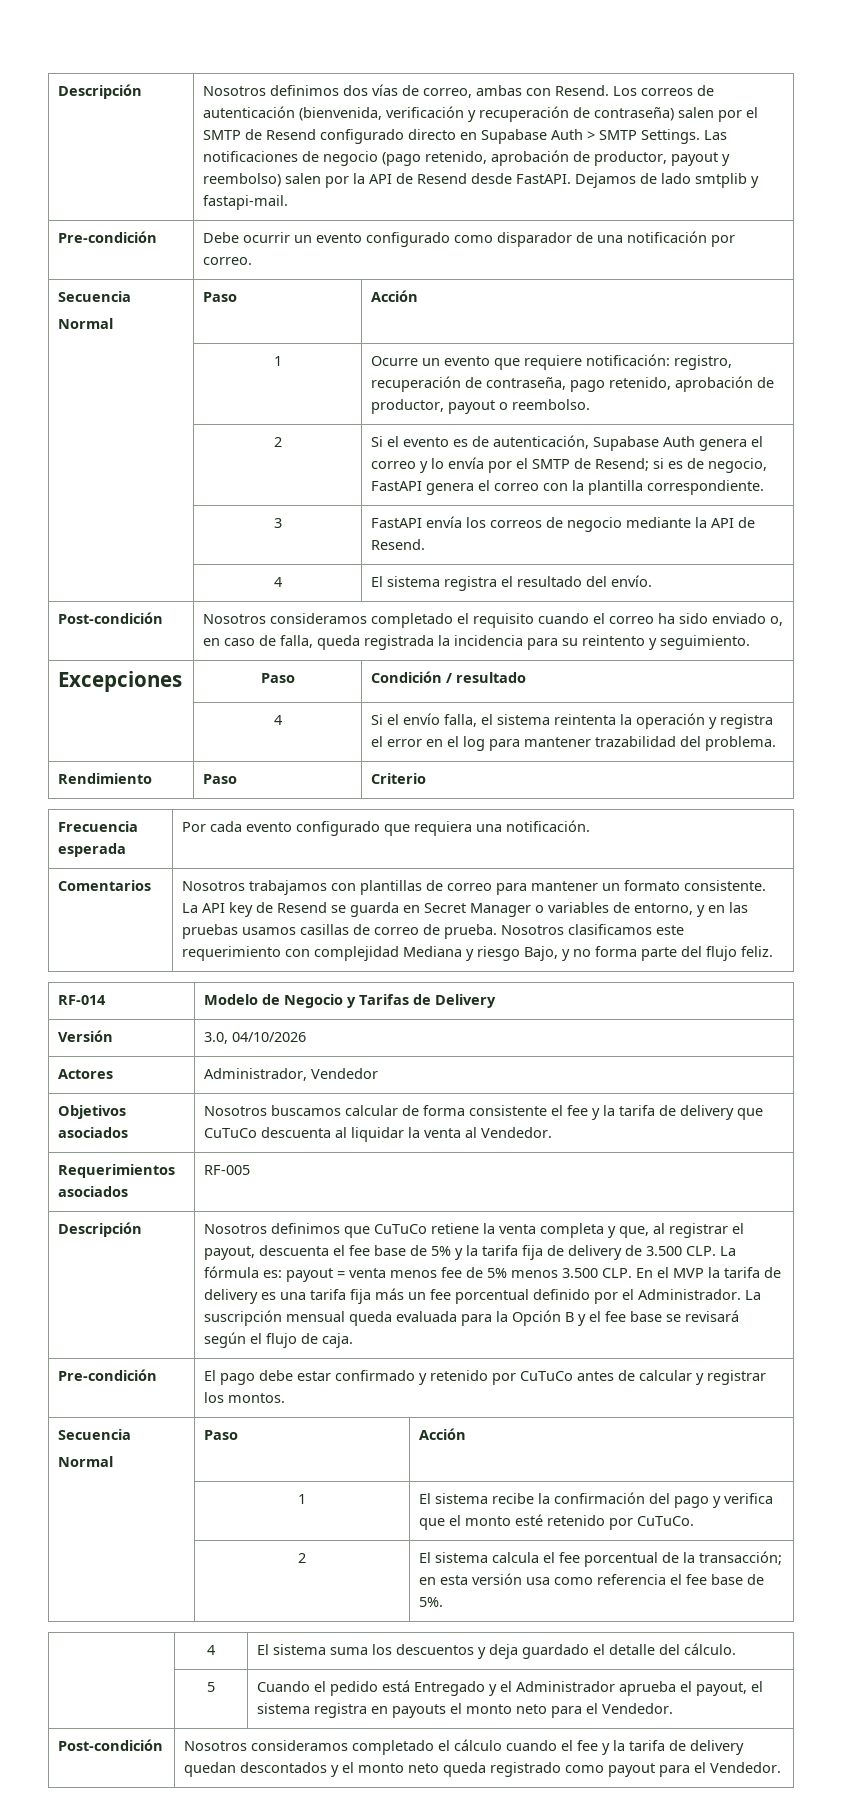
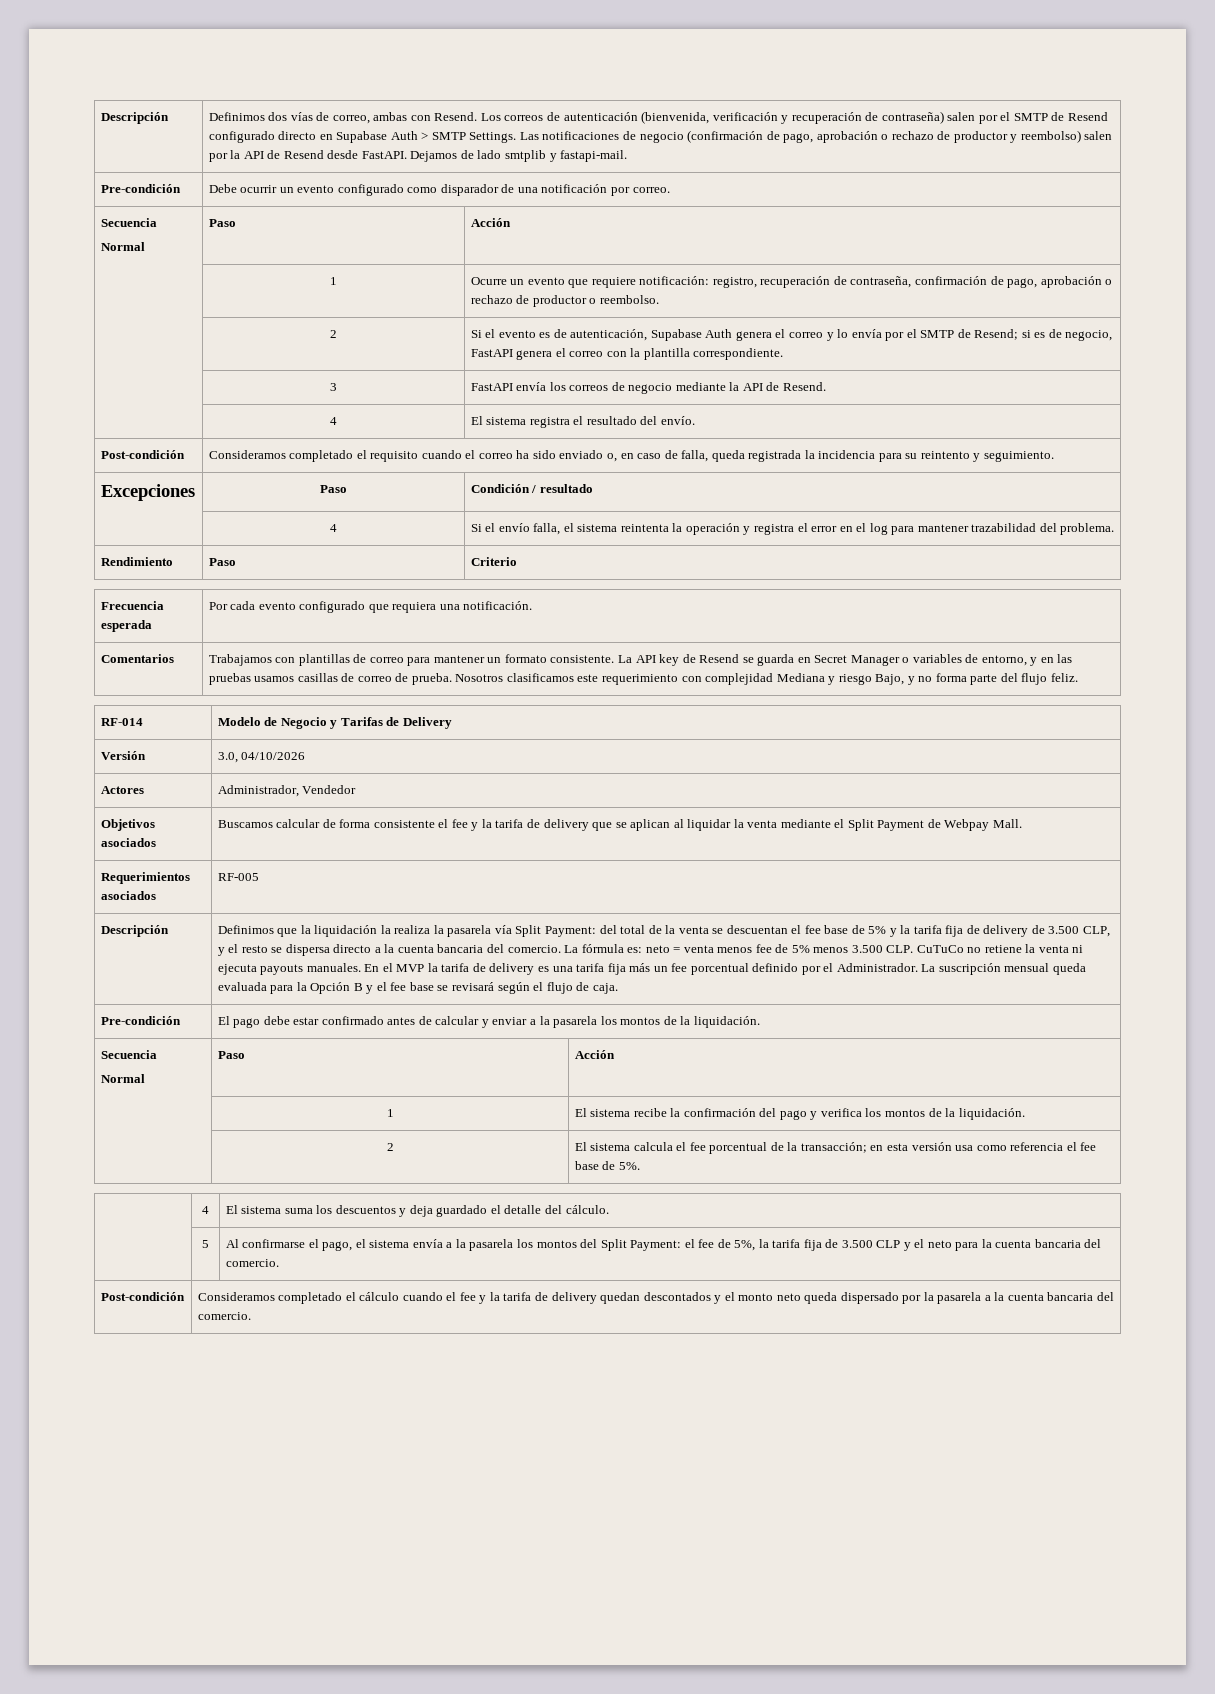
[58,84,143,99] [203,85,340,96] Descripción | Nosotros definimos -> [100,112,169,124] [208,112,265,121] Descripción | Definimos
[382,150,719,166] (pago retenido, aprobación de productor, payout -> [687,130,1008,143] (confirmación de pago, aprobación o rechazo de productor
[570,376,775,392] [371,399,496,414] pago retenido, aprobación de productor, payout -> [914,276,1113,288] [470,295,587,307] confirmación de pago, aprobación o rechazo de productor
[203,613,368,624] Nosotros consideramos -> [208,450,286,459] Consideramos
[182,880,328,895] Nosotros trabajamos -> [208,654,272,666] Trabajamos
[204,1105,342,1116] Nosotros buscamos -> [217,820,273,828] Buscamos
[204,1127,332,1138] CuTuCo descuenta -> [615,819,671,831] se aplican
[465,1127,553,1138] [58,1164,176,1178] [58,1186,129,1197] [204,1165,251,1175] [58,1222,143,1237] [204,1223,745,1238] [204,1245,330,1260] al Vendedor. // Requerimientos asociados | RF-005 // Descripción | Nosotros definimos que CuTuCo retiene la venta completa y que, al registrar el payout, descuenta -> [780,819,1022,831] [100,872,190,884] [100,891,156,900] [217,873,259,881] [100,925,169,937] [217,925,788,937] mediante el Split Payment de Webpay Mall. // Requerimientos asociados | RF-005 // Descripción | Definimos que la liquidación la realiza la pasarela vía Split Payment: del total de la venta se descuentan
[686,1246,717,1256] CLP. -> [1082,926,1110,937] [217,944,561,956] CLP, y el resto se dispersa directo a la cuenta bancaria del comercio.
[286,1268,334,1282] payout -> [645,945,670,953] neto
(633, 1273) none -> [916,944,1084,953] [217,963,361,975] CuTuCo no retiene la venta ni ejecuta payouts manuales.
[419,1370,767,1385] [204,1392,286,1403] y retenido por CuTuCo antes de calcular y registrar los montos. -> [387,1016,760,1028] antes de calcular y enviar a la pasarela los montos de la liquidación.
[419,1514,695,1530] que el monto esté retenido por CuTuCo. -> [865,1108,1025,1120] los montos de la liquidación.
[257,1680,764,1696] [257,1703,674,1718] [58,1739,164,1751] [184,1740,349,1751] Cuando el pedido está Entregado y el Administrador aprueba el payout, el sistema registra en payouts el monto neto para el Vendedor. // Post-condición | Nosotros consideramos -> [225,1239,1102,1251] [225,1259,279,1267] [100,1292,185,1301] [197,1292,275,1301] Al confirmarse el pago, el sistema envía a la pasarela los montos del Split Payment: el fee de 5%, la tarifa fija de 3.500 CLP y el neto para la cuenta bancaria del comercio. // Post-condición | Consideramos
[490,1762,782,1777] registrado como payout para el Vendedor. -> [840,1292,1114,1304] [197,1312,251,1320] dispersado por la pasarela a la cuenta bancaria del comercio.

